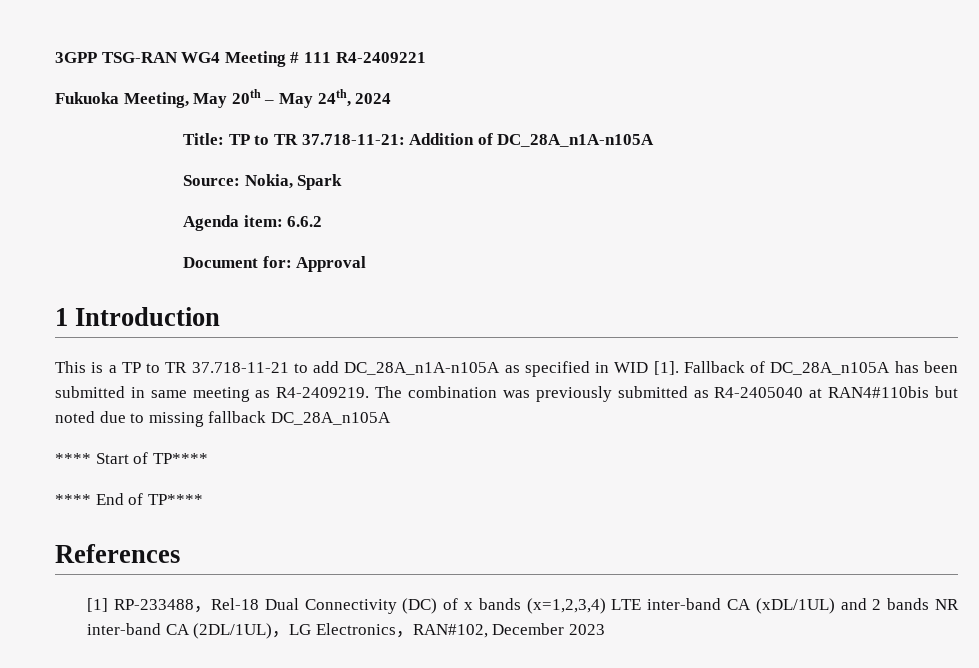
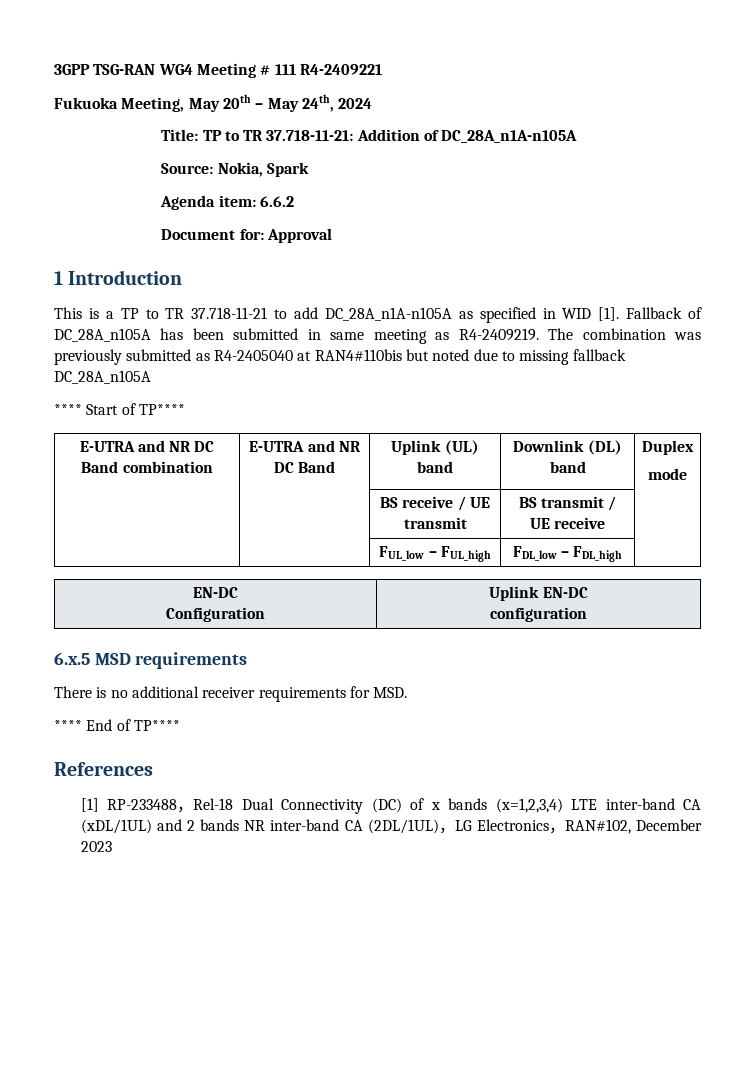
(208, 458) none -> [79,440,215,452] [81,461,213,473] [249,440,361,452] [273,461,336,473] [391,440,479,455] [417,461,453,473] [513,440,622,455] [549,461,586,473] [642,440,694,455] [648,468,687,480] [380,496,490,511] [403,517,467,529] [518,496,617,511] [529,517,606,529] [379,546,491,562] [512,546,623,562] [193,587,238,598] [166,607,265,622] [489,586,588,601] [490,607,587,622] [54,652,248,669] [54,686,408,702] // E-UTRA and NR DC Band combination | E-UTRA and NR DC Band | Uplink (UL) band | Downlink (DL) band | Duplex // mode // | | BS receive / UE transmit | BS transmit / UE receive | // | | FUL_low – FUL_high | FDL_low – FDL_high | // EN-DC // Configuration | Uplink EN-DC // configuration // 6.x.5 MSD requirements // There is no additional receiver requirements for MSD.

